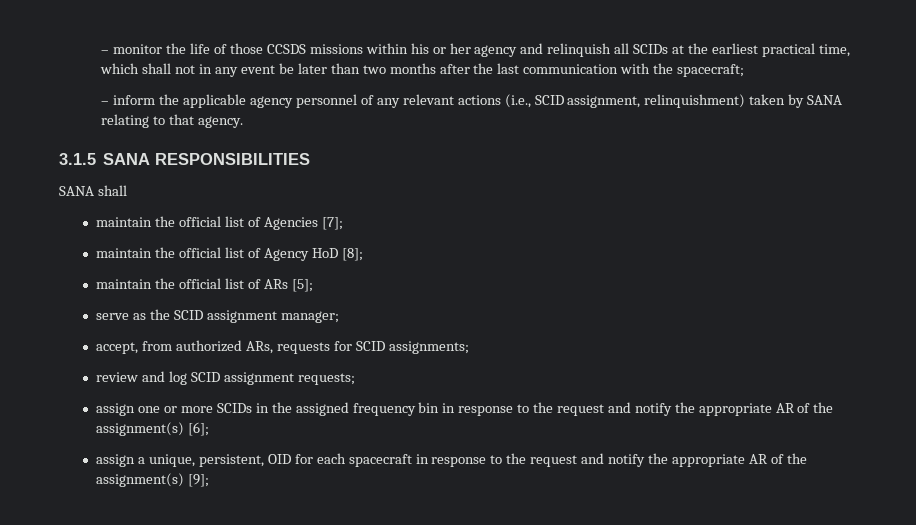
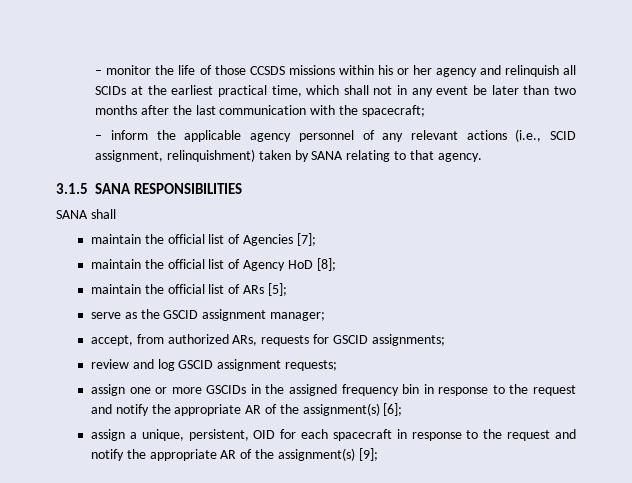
[173,310,203,320] SCID -> [163,310,199,319] GSCID
[355,341,385,351] SCID -> [332,335,368,344] GSCID
[190,372,220,382] SCID -> [178,360,214,369] GSCID
[216,403,252,413] SCIDs -> [206,385,247,394] GSCIDs

